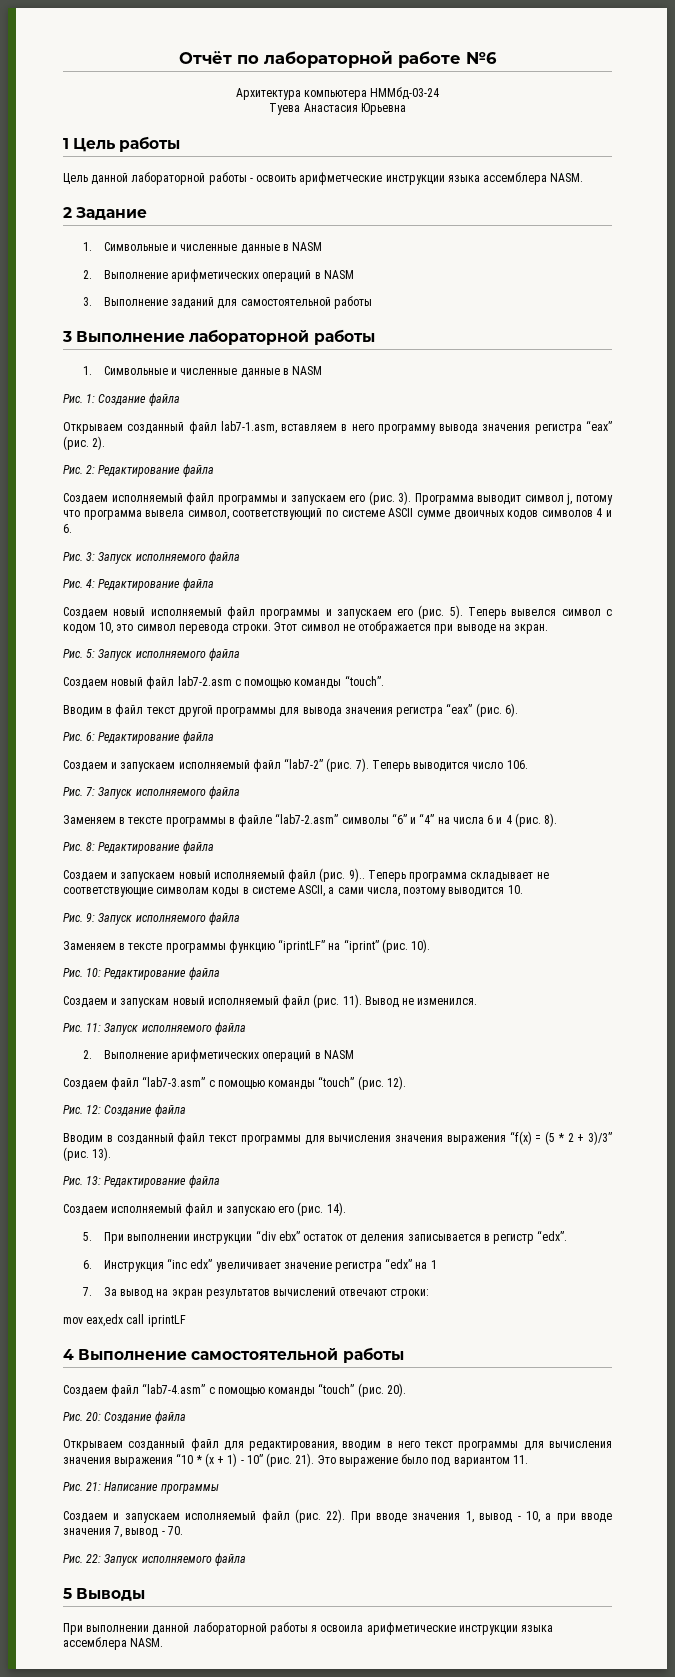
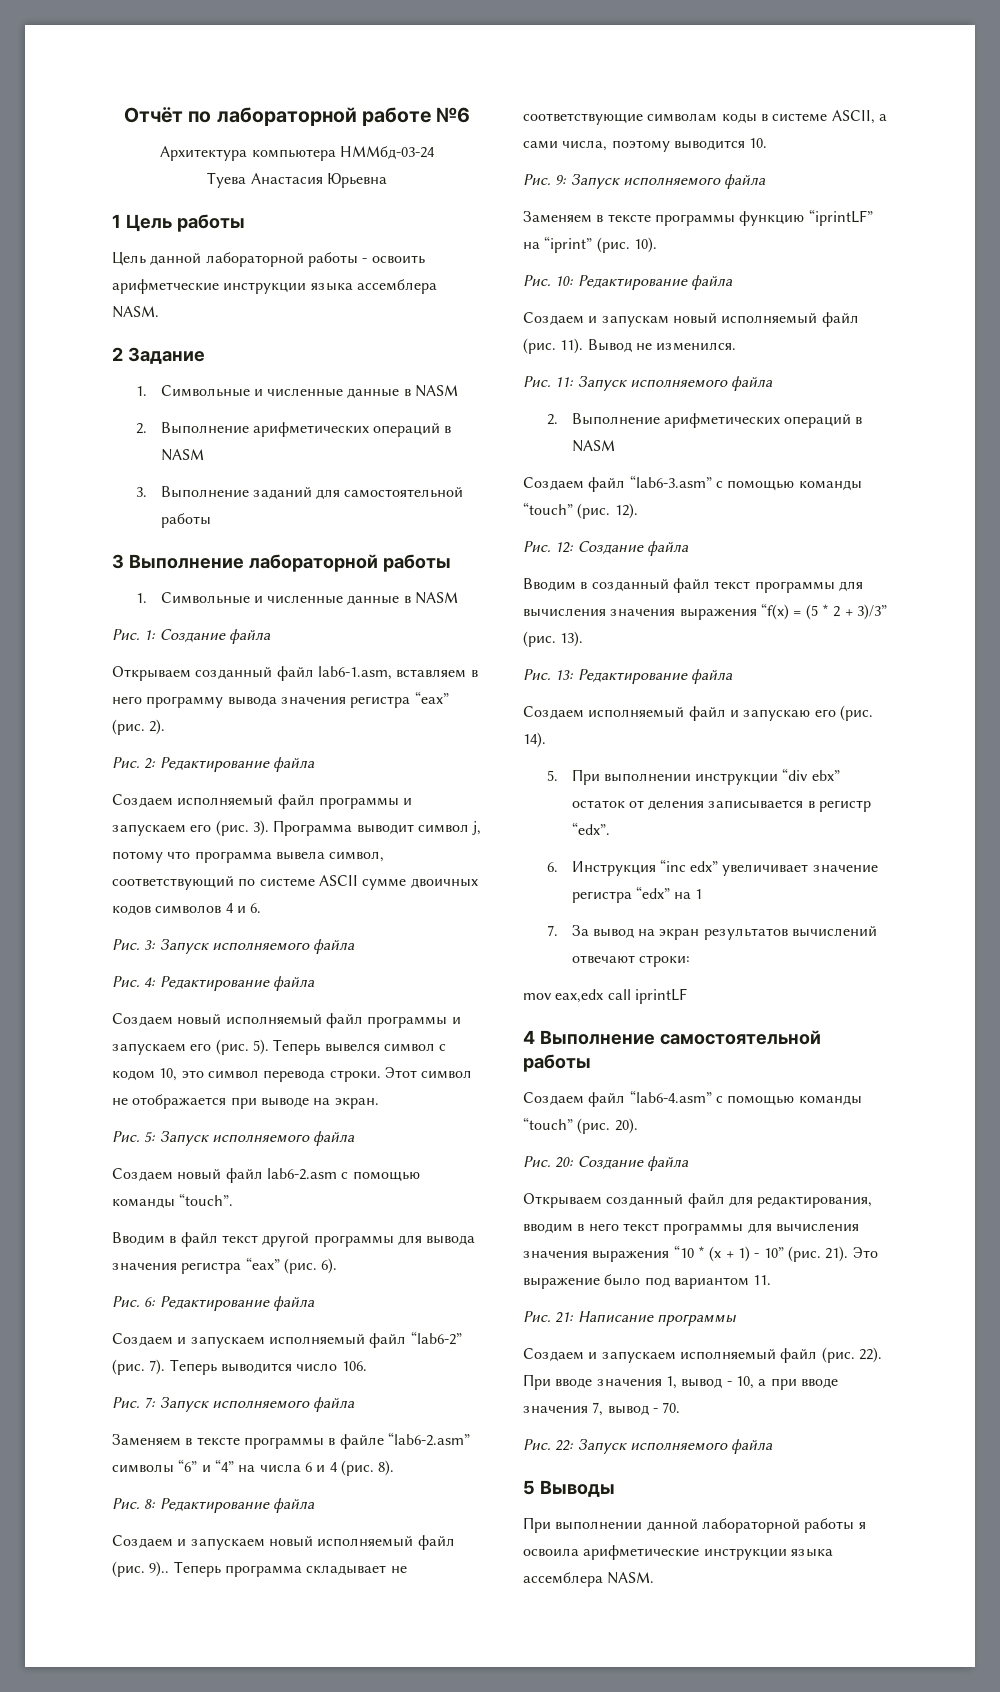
[220,421,277,434] lab7-1.asm, -> [317,666,392,680] lab6-1.asm,
[177,676,232,686] lab7-2.asm -> [266,1168,337,1180] lab6-2.asm
[284,758,324,769] “lab7-2” -> [410,1331,462,1345] “lab6-2”
[275,813,339,824] “lab7-2.asm” -> [387,1432,470,1446] “lab6-2.asm”
[142,1076,206,1087] “lab7-3.asm” -> [629,475,712,488] “lab6-3.asm”
[142,1383,206,1394] “lab7-4.asm” -> [629,1090,712,1103] “lab6-4.asm”

